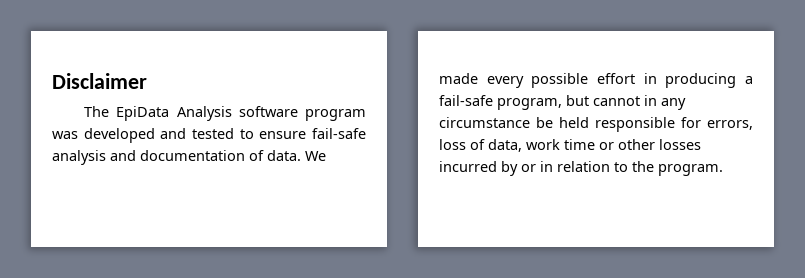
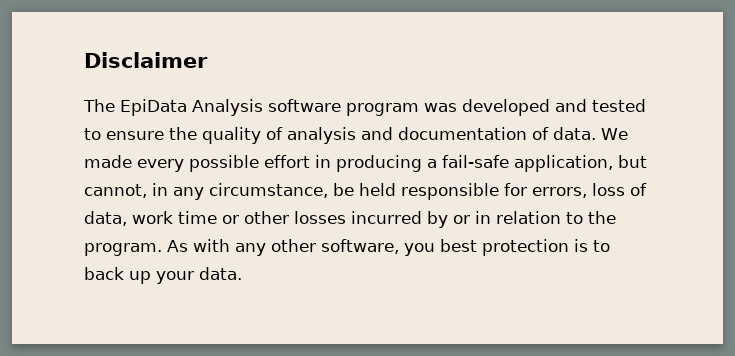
[312,128,366,139] fail-safe -> [169,127,283,144] the quality of
[497,95,640,110] program, but cannot -> [514,155,647,172] [84,184,147,198] application, but cannot,
[439,117,530,128] circumstance -> [209,183,328,198] circumstance,
(723, 170) none -> [167,239,610,256] [84,267,242,284] As with any other software, you best protection is to back up your data.

